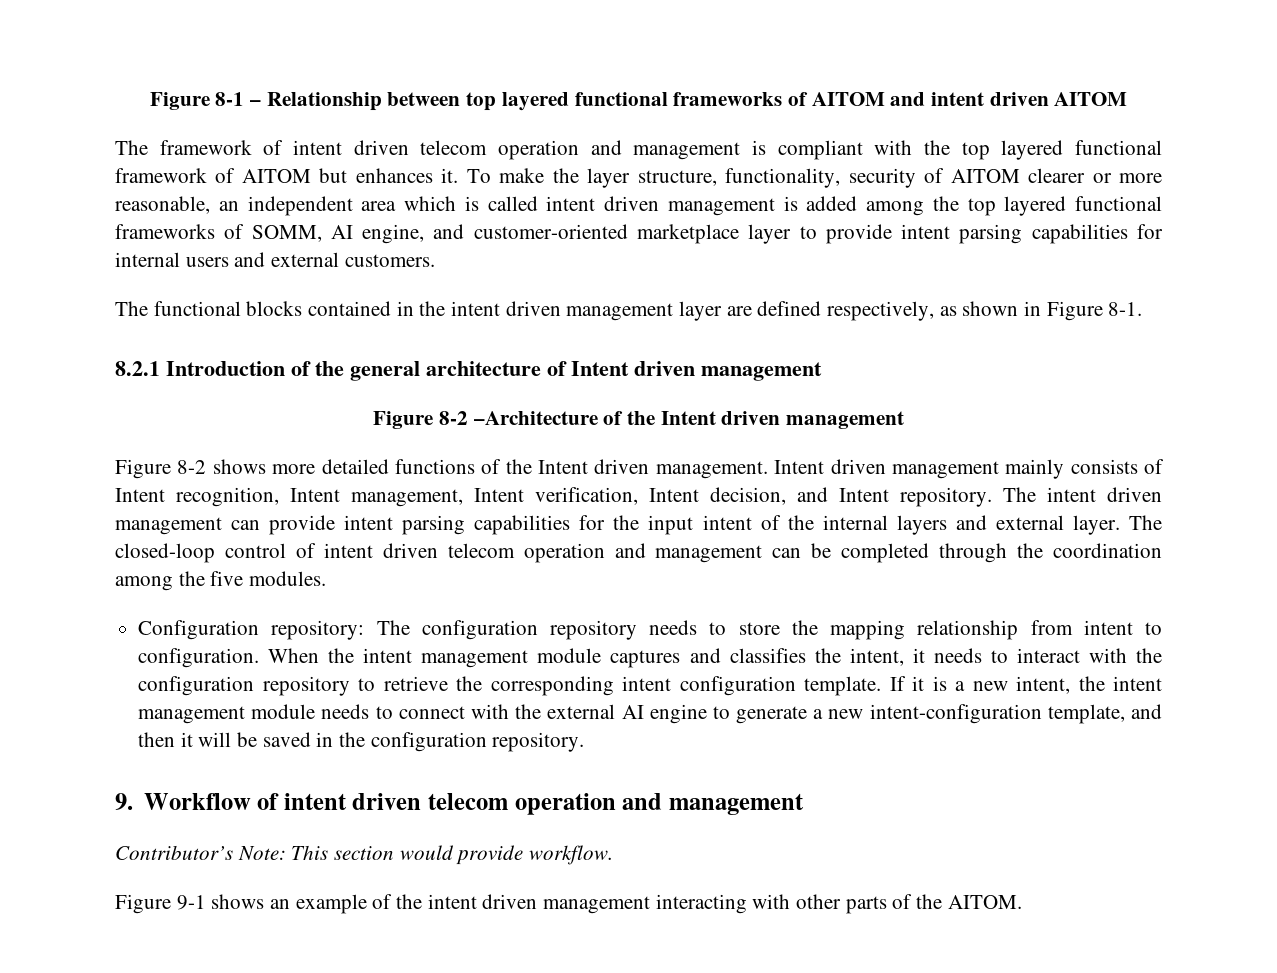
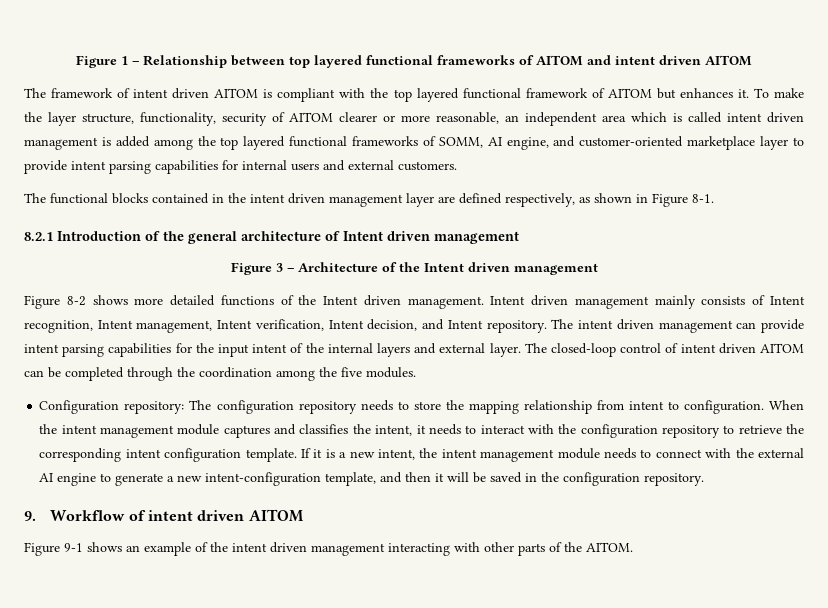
[149,92,245,110] Figure 8-1 -> [76,55,128,68] Figure 1
[420,140,741,160] telecom operation and management -> [214,88,259,98] AITOM
[438,411,598,425] 8-2 –Architecture -> [275,262,378,272] 3 – Architecture
[447,543,763,563] telecom operation and management -> [760,343,805,353] AITOM
[427,793,804,815] [115,845,614,865] telecom operation and management // Contributor’s Note: This section would provide workflow. -> [248,509,304,522] AITOM

